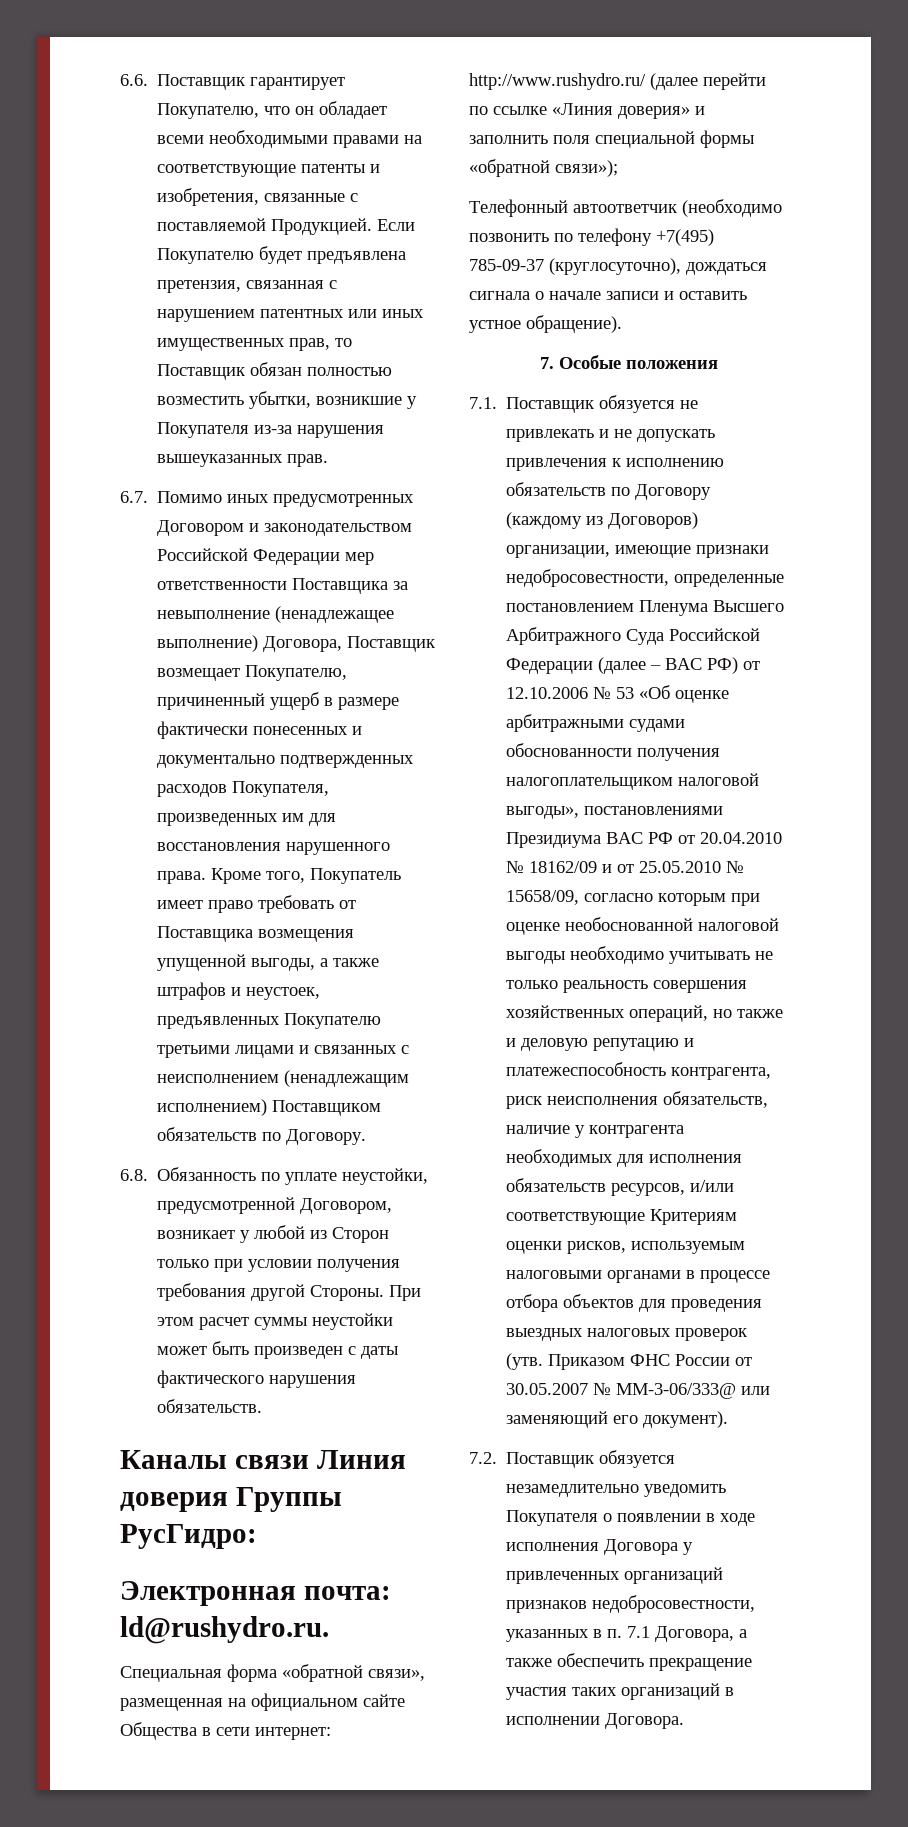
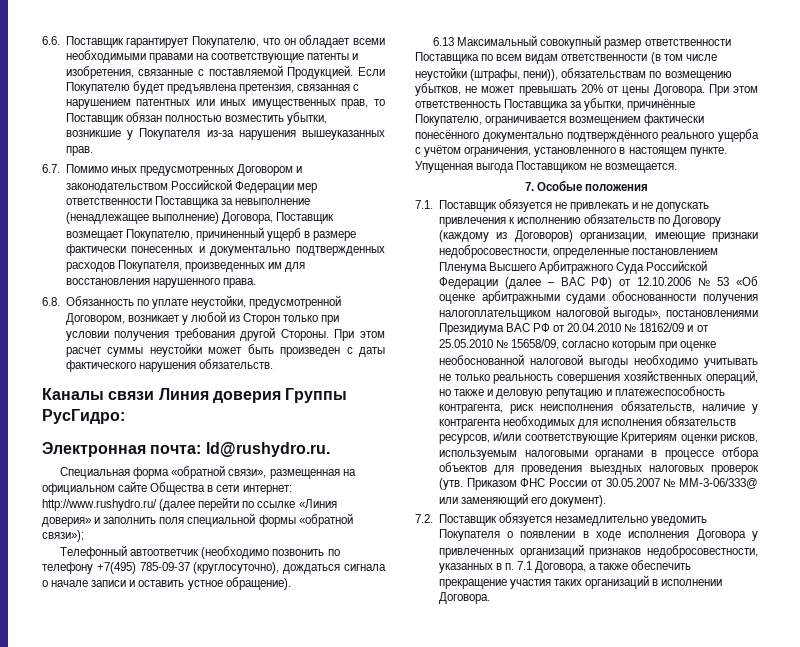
[211,868,402,884] [157,895,357,913] [157,926,355,942] [157,954,380,971] [157,982,321,1000] [157,1013,382,1029] [157,1045,410,1058] [157,1070,410,1087] [157,1099,382,1116] [157,1127,367,1145] Кроме того, Покупатель имеет право требовать от Поставщика возмещения упущенной выгоды, а также штрафов и неустоек, предъявленных Покупателю третьими лицами и связанных с неисполнением (ненадлежащим исполнением) Поставщиком обязательств по Договору. -> (256, 283) none
(622, 324) none -> [433,35,731,49] [415,52,717,64] [415,67,732,81] [415,83,758,96] [415,98,696,111] [415,114,705,126] [415,129,759,142] [415,145,727,157] [415,161,678,173] // 6.13 Максимальный совокупный размер ответственности Поставщика по всем видам ответственности (в том числе неустойки (штрафы, пени)), обязательствам по возмещению убытков, не может превышать 20% от цены Договора. При этом ответственность Поставщика за убытки, причинённые Покупателю, ограничивается возмещением фактически понесённого документально подтверждённого реального ущерба с учётом ограничения, установленного в настоящем пункте. Упущенная выгода Поставщиком не возмещается.

